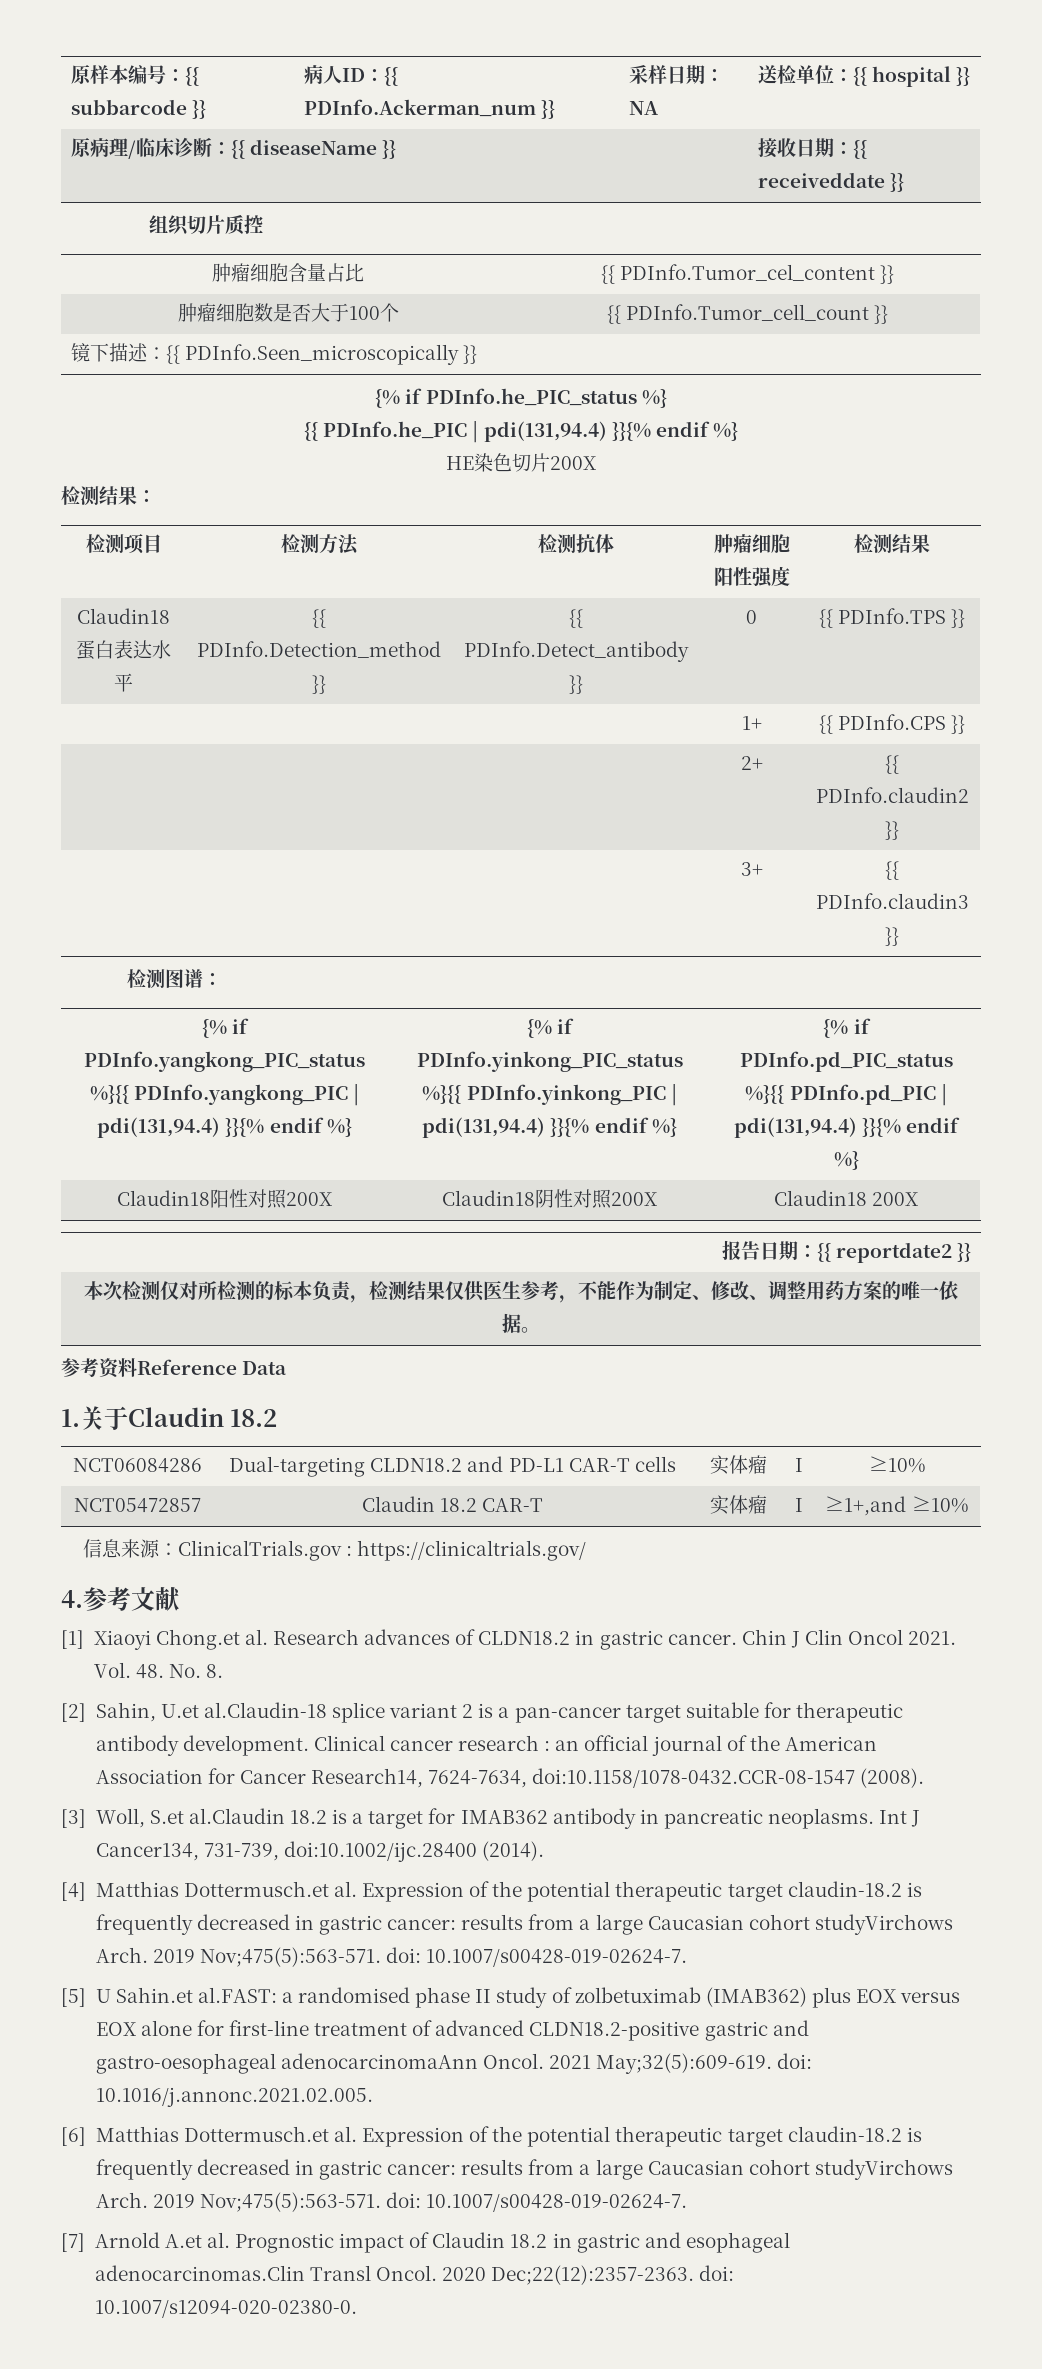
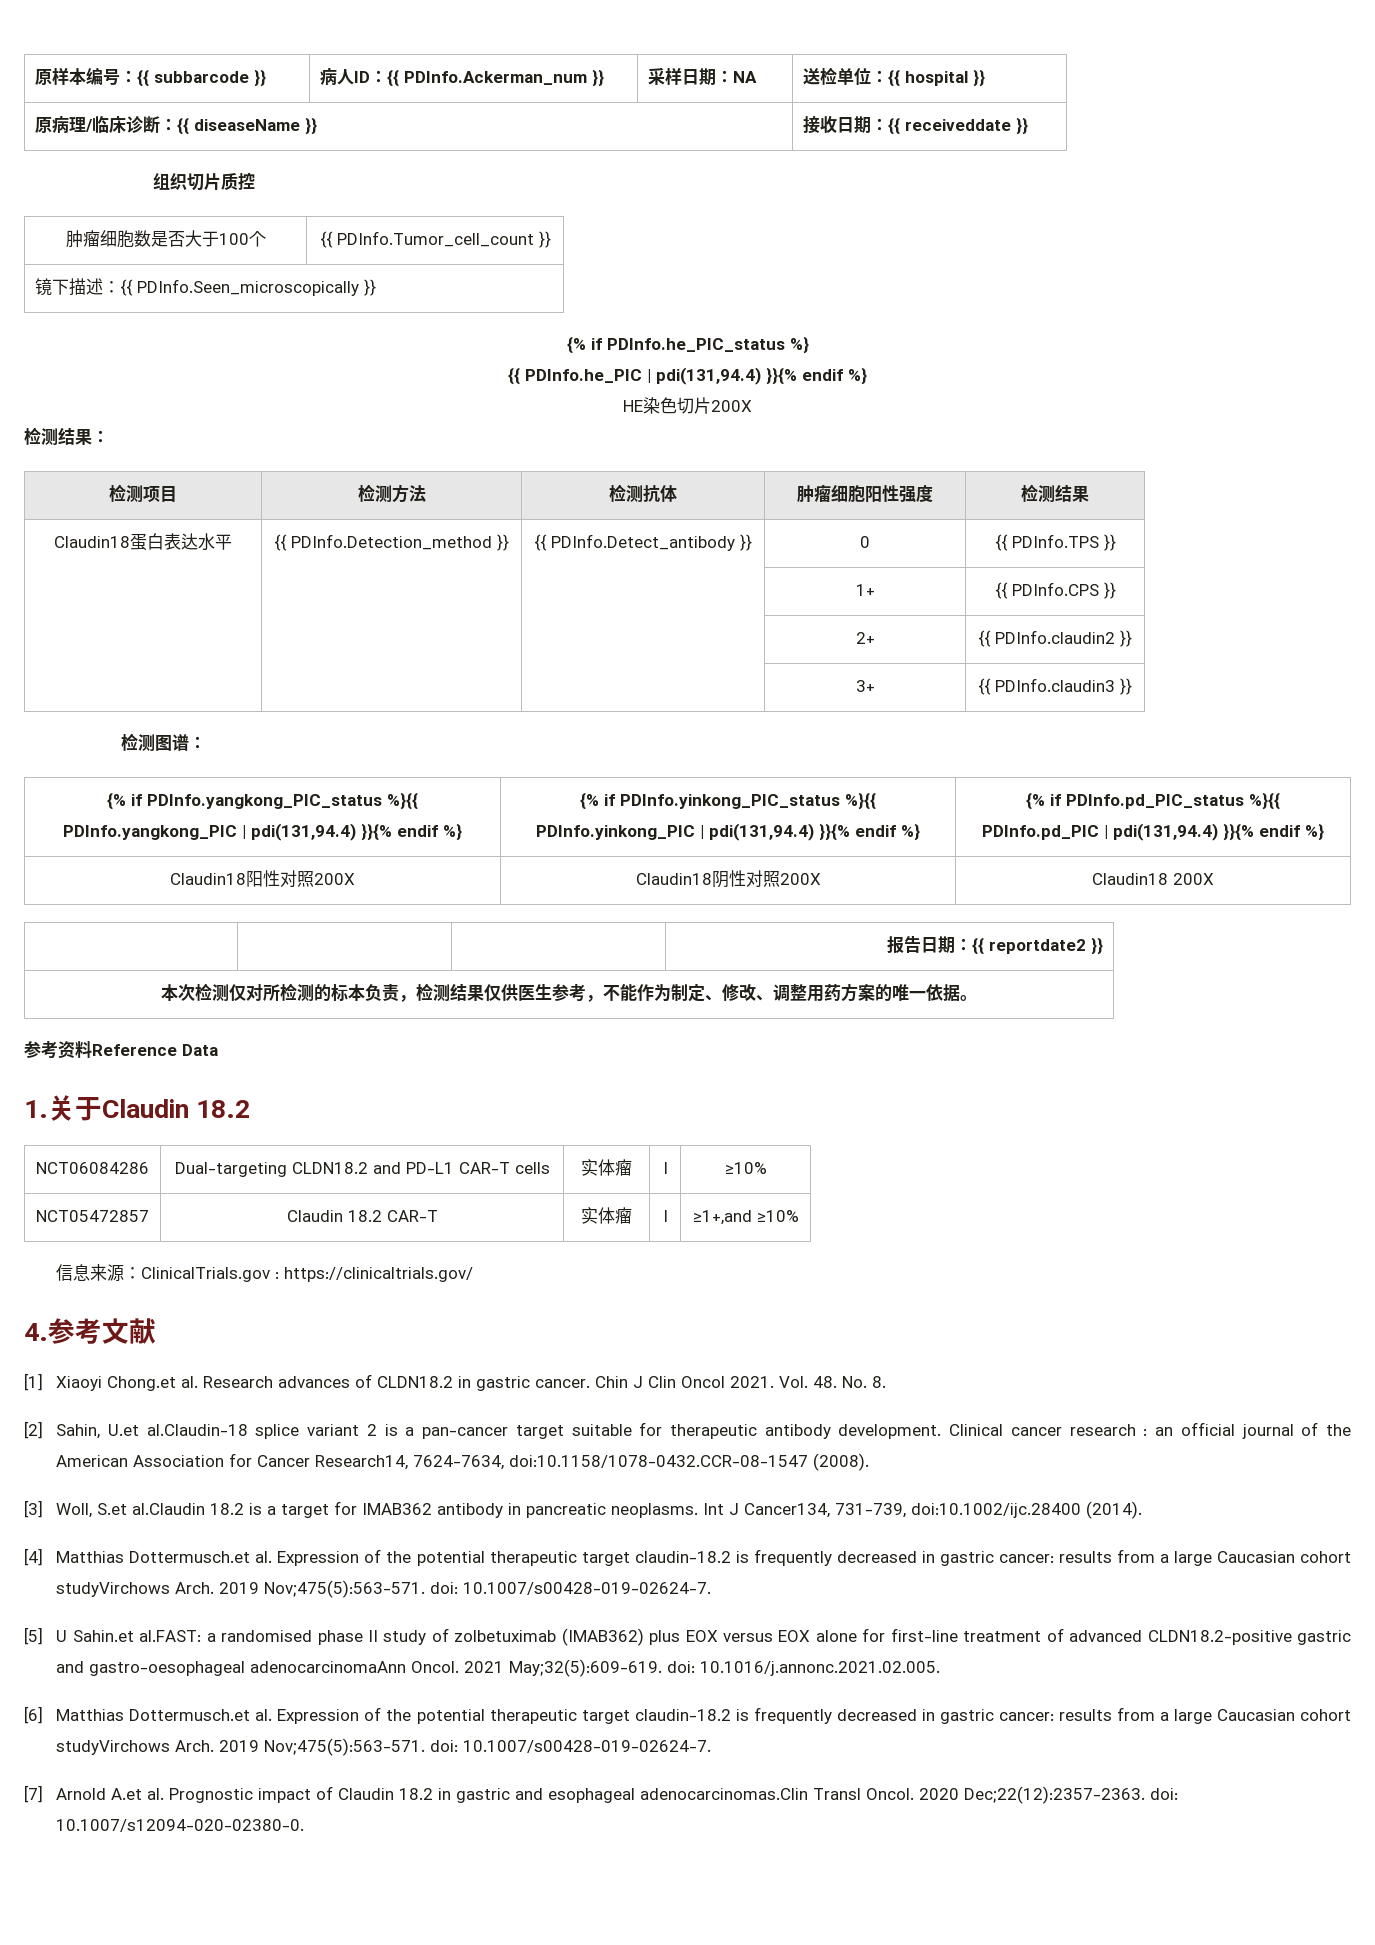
[212,263,364,282] [600,264,895,284] // 肿瘤细胞含量占比 | {{ PDInfo.Tumor_cel_content }} -> (256, 181) none

